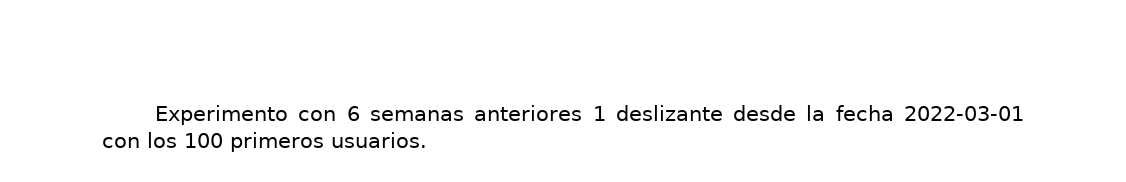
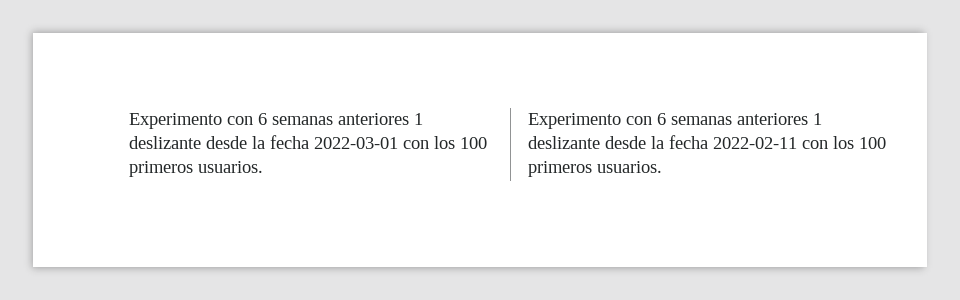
(427, 140) none -> [528,113,822,129] [528,135,886,149] [528,161,662,177] // Experimento con 6 semanas anteriores 1 deslizante desde la fecha 2022-02-11 con los 100 primeros usuarios.

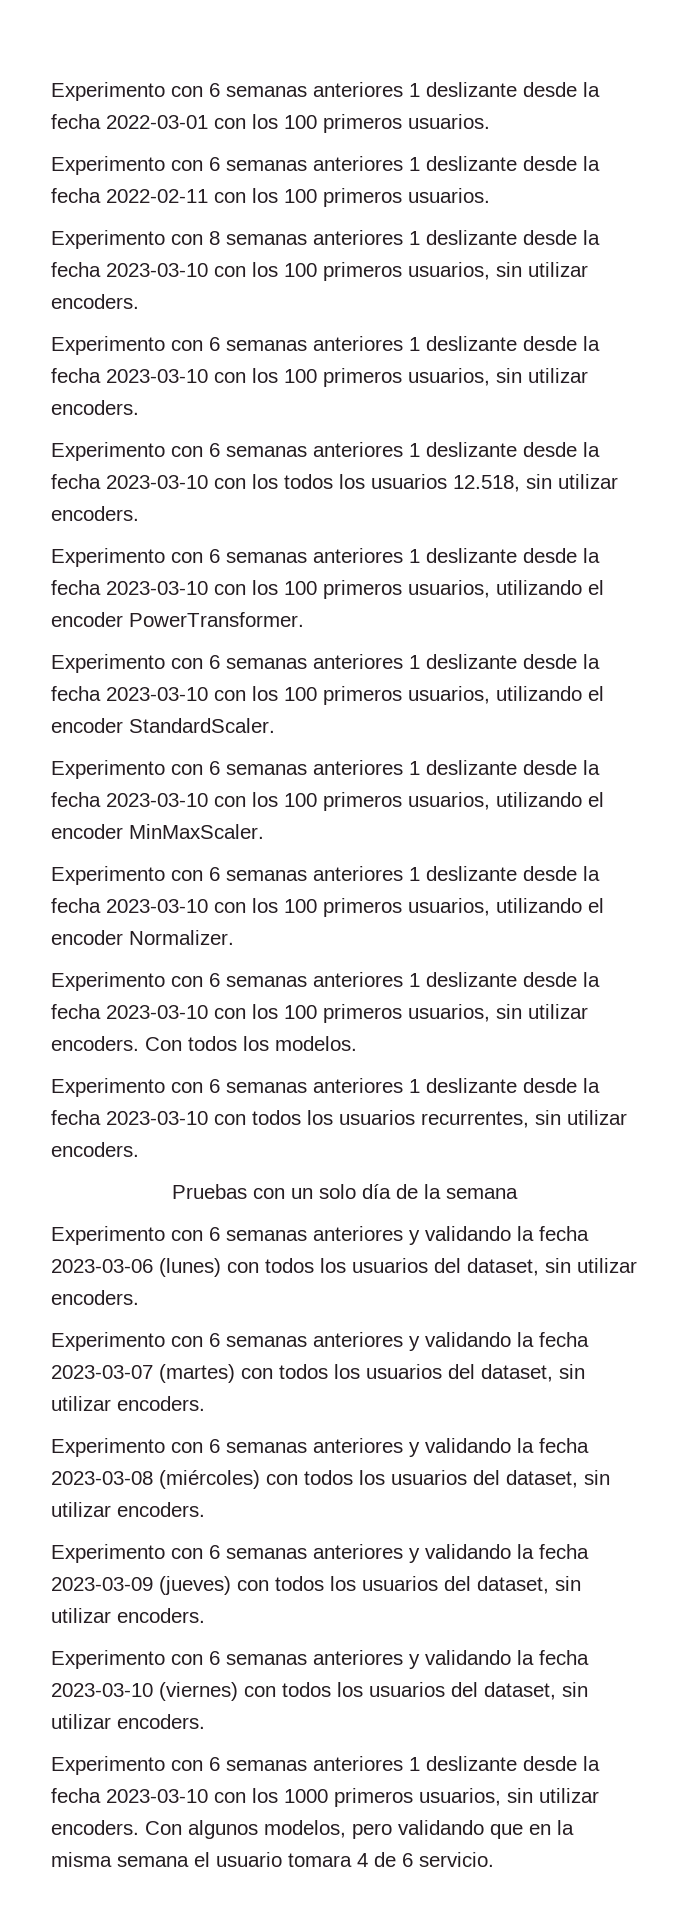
(662, 167) none -> [51,230,600,249] [51,262,588,281] [51,294,139,309] [51,336,600,355] [51,368,588,387] [51,400,139,415] [51,442,600,461] [51,474,618,492] [51,506,139,521] [51,548,600,567] [51,580,604,599] [51,612,304,627] [51,654,600,673] [51,686,604,705] [51,718,275,733] [51,760,600,779] [51,792,604,811] [51,824,264,839] [51,866,600,885] [51,898,604,917] [51,930,234,945] [51,972,600,991] [51,1004,588,1023] [51,1036,357,1051] [51,1078,600,1097] [51,1110,627,1128] [51,1142,139,1157] [172,1184,518,1199] [51,1226,589,1245] [51,1258,637,1277] [51,1290,139,1305] [51,1332,589,1351] [51,1364,585,1383] [51,1396,205,1411] [51,1438,589,1457] [51,1470,610,1489] [51,1502,205,1517] [51,1544,589,1563] [51,1576,581,1595] [51,1608,205,1623] [51,1650,589,1669] [51,1682,588,1701] [51,1714,205,1729] [51,1756,600,1775] [51,1788,599,1807] [51,1820,574,1839] [51,1852,494,1867] // Experimento con 8 semanas anteriores 1 deslizante desde la fecha 2023-03-10 con los 100 primeros usuarios, sin utilizar encoders. // Experimento con 6 semanas anteriores 1 deslizante desde la fecha 2023-03-10 con los 100 primeros usuarios, sin utilizar encoders. // Experimento con 6 semanas anteriores 1 deslizante desde la fecha 2023-03-10 con los todos los usuarios 12.518, sin utilizar encoders. // Experimento con 6 semanas anteriores 1 deslizante desde la fecha 2023-03-10 con los 100 primeros usuarios, utilizando el encoder PowerTransformer. // Experimento con 6 semanas anteriores 1 deslizante desde la fecha 2023-03-10 con los 100 primeros usuarios, utilizando el encoder StandardScaler. // Experimento con 6 semanas anteriores 1 deslizante desde la fecha 2023-03-10 con los 100 primeros usuarios, utilizando el encoder MinMaxScaler. // Experimento con 6 semanas anteriores 1 deslizante desde la fecha 2023-03-10 con los 100 primeros usuarios, utilizando el encoder Normalizer. // Experimento con 6 semanas anteriores 1 deslizante desde la fecha 2023-03-10 con los 100 primeros usuarios, sin utilizar encoders. Con todos los modelos. // Experimento con 6 semanas anteriores 1 deslizante desde la fecha 2023-03-10 con todos los usuarios recurrentes, sin utilizar encoders. // Pruebas con un solo día de la semana // Experimento con 6 semanas anteriores y validando la fecha 2023-03-06 (lunes) con todos los usuarios del dataset, sin utilizar encoders. // Experimento con 6 semanas anteriores y validando la fecha 2023-03-07 (martes) con todos los usuarios del dataset, sin utilizar encoders. // Experimento con 6 semanas anteriores y validando la fecha 2023-03-08 (miércoles) con todos los usuarios del dataset, sin utilizar encoders. // Experimento con 6 semanas anteriores y validando la fecha 2023-03-09 (jueves) con todos los usuarios del dataset, sin utilizar encoders. // Experimento con 6 semanas anteriores y validando la fecha 2023-03-10 (viernes) con todos los usuarios del dataset, sin utilizar encoders. // Experimento con 6 semanas anteriores 1 deslizante desde la fecha 2023-03-10 con los 1000 primeros usuarios, sin utilizar encoders. Con algunos modelos, pero validando que en la misma semana el usuario tomara 4 de 6 servicio.

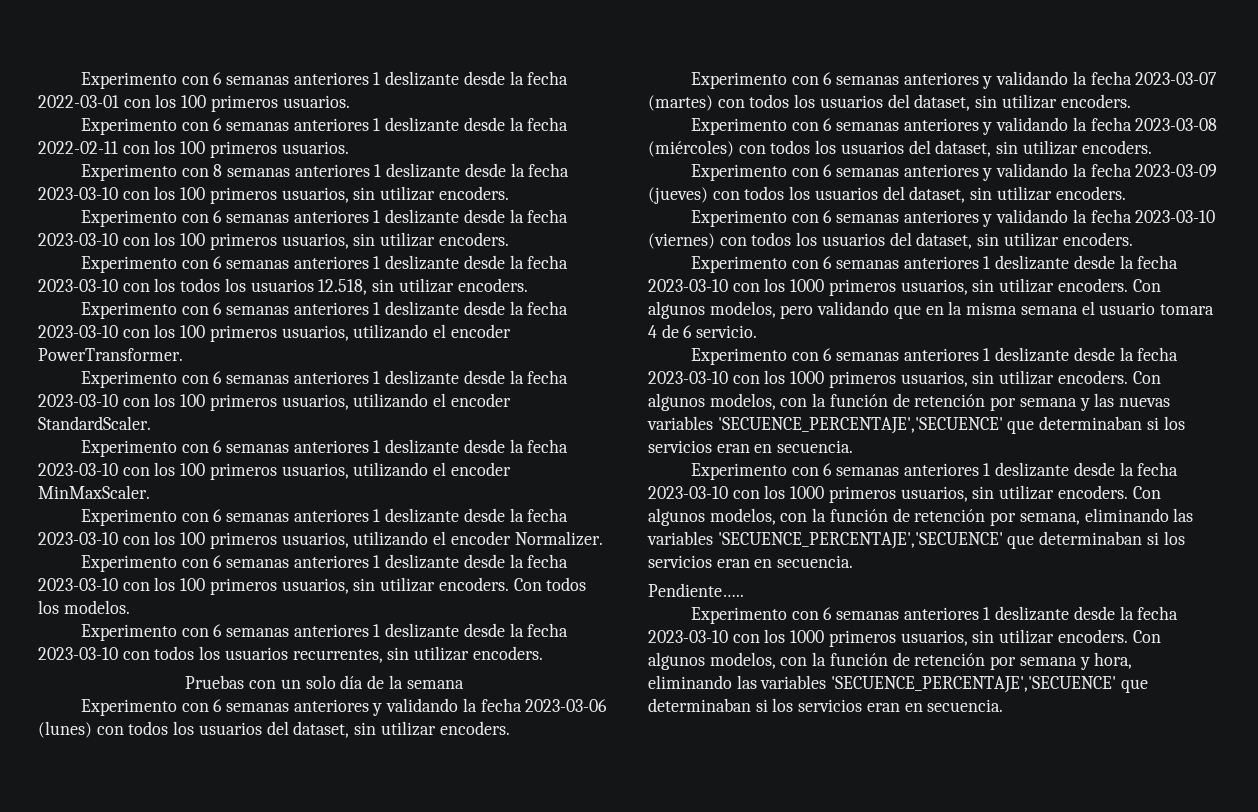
(494, 1859) none -> [690,347,1179,365] [648,370,1161,388] [648,393,1170,411] [647,416,1185,434] [648,440,854,453] [690,462,1179,480] [648,485,1161,503] [648,508,1194,526] [647,531,1185,549] [648,555,854,568] [648,583,744,597] [690,606,1179,624] [648,629,1161,647] [648,652,1133,670] [648,675,1148,693] [648,698,1004,712] // Experimento con 6 semanas anteriores 1 deslizante desde la fecha 2023-03-10 con los 1000 primeros usuarios, sin utilizar encoders. Con algunos modelos, con la función de retención por semana y las nuevas variables 'SECUENCE_PERCENTAJE','SECUENCE' que determinaban si los servicios eran en secuencia. // Experimento con 6 semanas anteriores 1 deslizante desde la fecha 2023-03-10 con los 1000 primeros usuarios, sin utilizar encoders. Con algunos modelos, con la función de retención por semana, eliminando las variables 'SECUENCE_PERCENTAJE','SECUENCE' que determinaban si los servicios eran en secuencia. // Pendiente….. // Experimento con 6 semanas anteriores 1 deslizante desde la fecha 2023-03-10 con los 1000 primeros usuarios, sin utilizar encoders. Con algunos modelos, con la función de retención por semana y hora, eliminando las variables 'SECUENCE_PERCENTAJE','SECUENCE' que determinaban si los servicios eran en secuencia.

